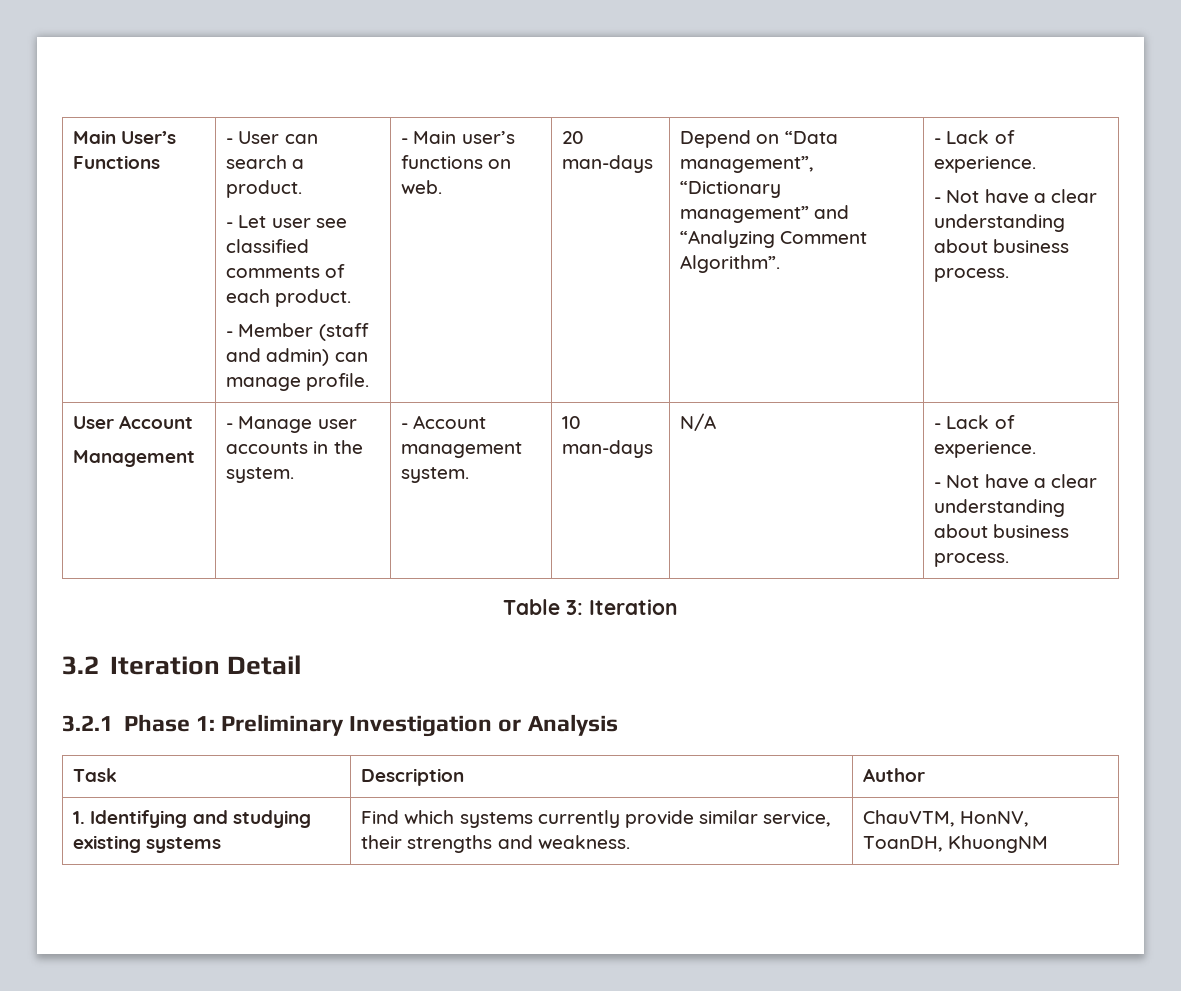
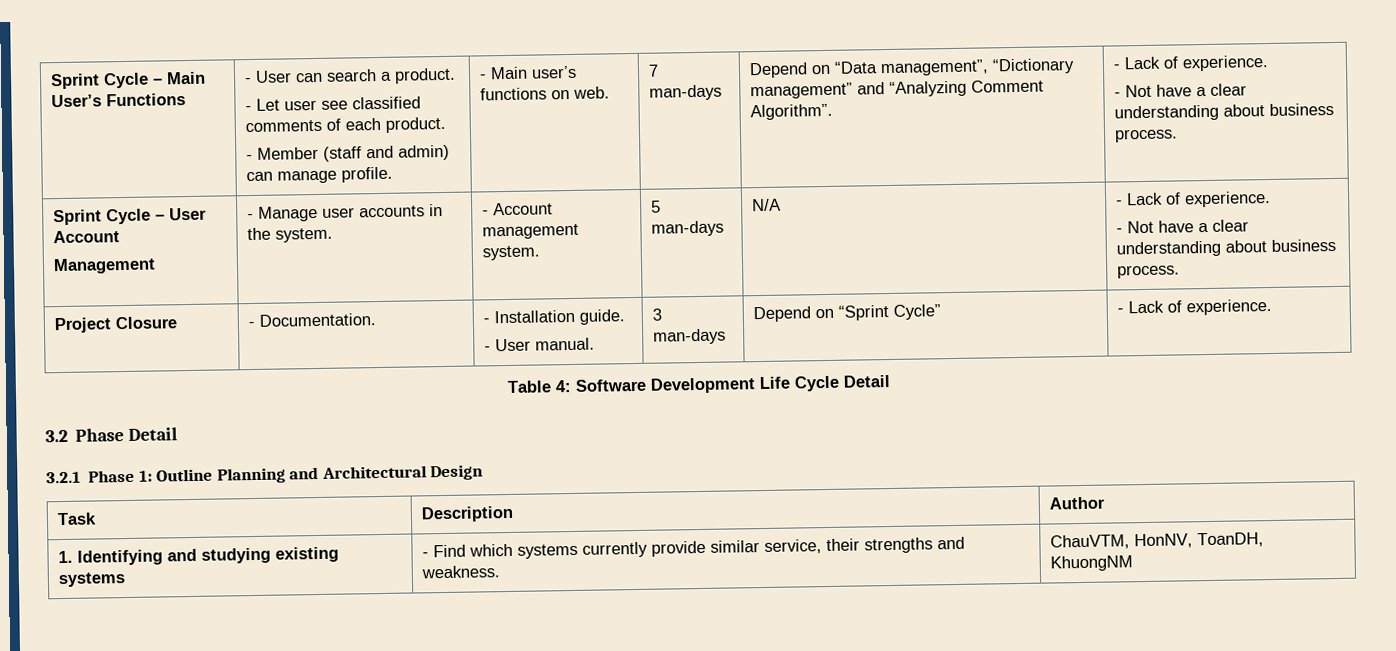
(73, 137) none -> [50,72,164,90] Sprint Cycle –
[562,131,585,144] 20 -> [648,64,660,77] 7
(1010, 275) none -> [53,208,166,226] Sprint Cycle –
[562,416,582,429] 10 -> [651,200,662,213] 5
[503,599,678,615] // Table 3: Iteration -> [54,316,178,334] [248,313,377,328] [483,309,626,325] [484,337,596,352] [652,308,663,321] [653,328,727,345] [753,304,942,323] [1117,298,1273,316] [507,374,890,394] // Project Closure | - Documentation. | - Installation guide. // - User manual. | 3 man-days | Depend on “Sprint Cycle” | - Lack of experience. // Table 4: Software Development Life Cycle Detail
[109,656,220,675] Iteration -> [75,428,125,442] Phase
[220,714,618,737] Preliminary Investigation or Analysis -> [156,464,483,484] Outline Planning and Architectural Design
(222, 845) none -> [422,552,430,558] -

